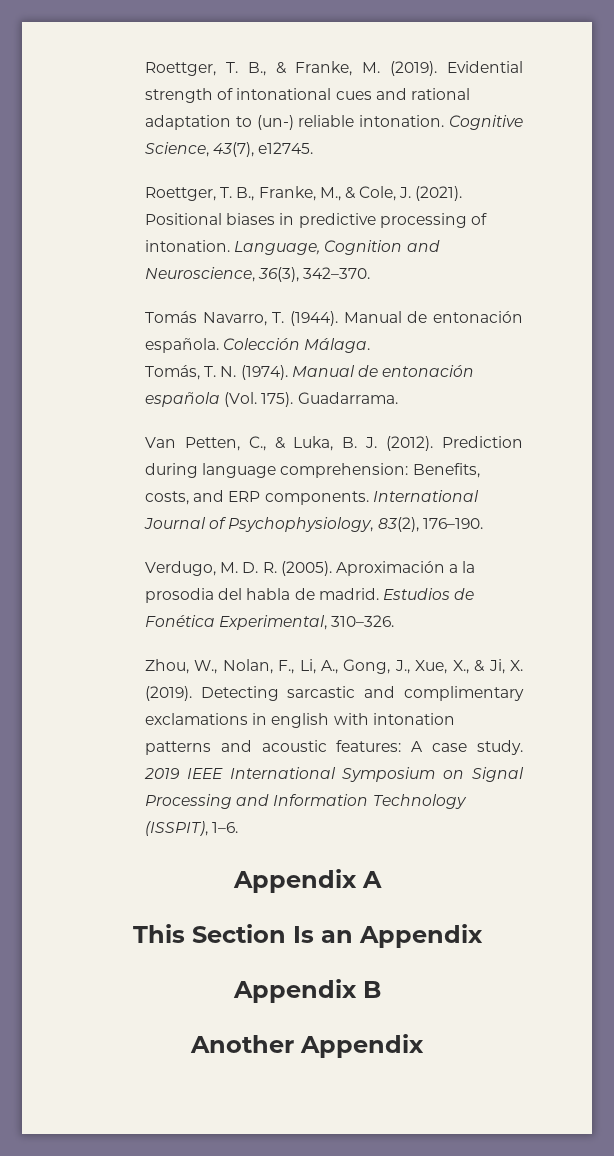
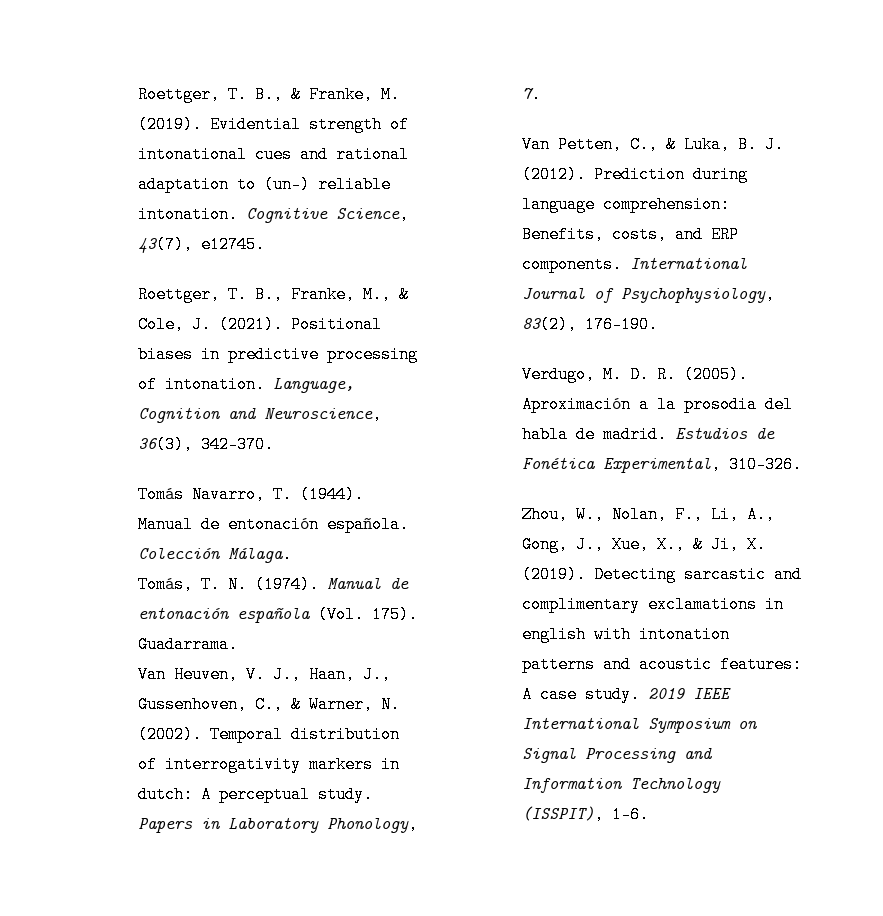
(398, 398) none -> [138,666,392,683] [138,696,401,713] [138,726,401,743] [138,756,401,773] [138,786,374,803] [138,816,419,833] [522,86,542,103] // Van Heuven, V. J., Haan, J., Gussenhoven, C., & Warner, N. (2002). Temporal distribution of interrogativity markers in dutch: A perceptual study. Papers in Laboratory Phonology, 7.
[232,869,382,893] [132,924,483,948] [232,979,381,1003] [190,1034,424,1058] // Appendix A // This Section Is an Appendix // Appendix B // Another Appendix -> (650, 814) none

